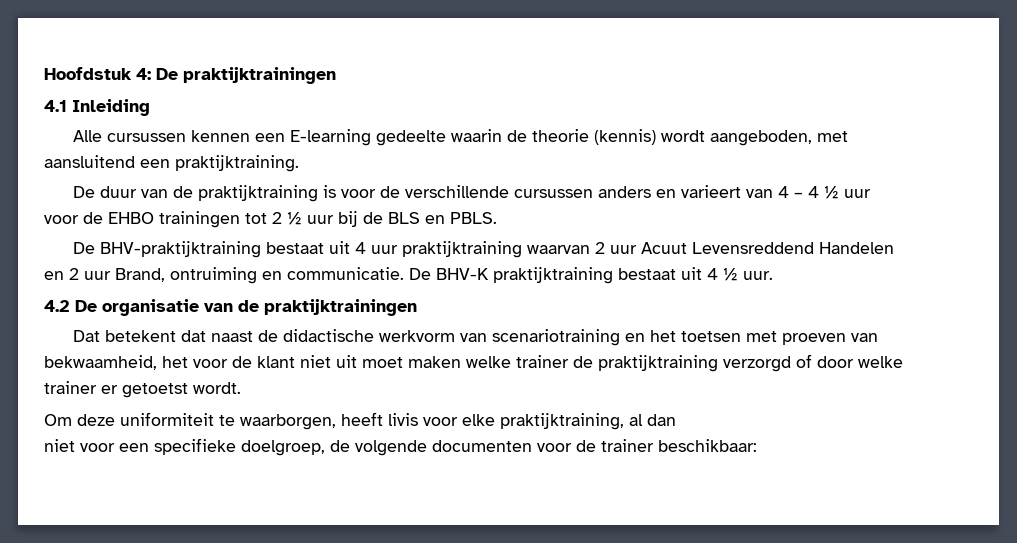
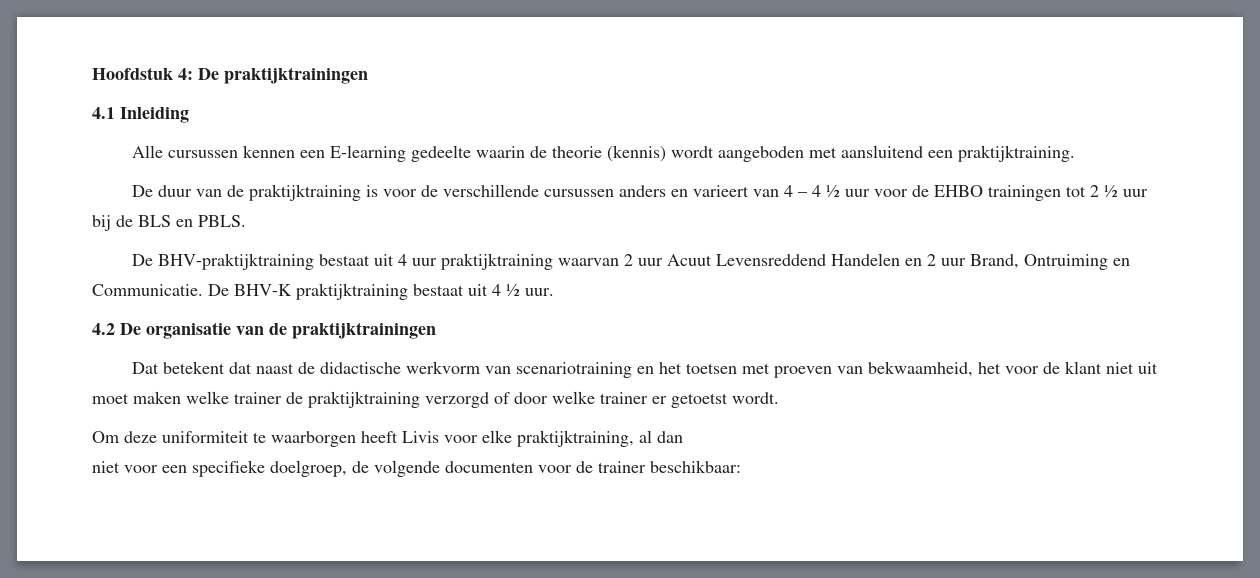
[710,130,813,146] aangeboden, -> [717,146,804,162] aangeboden
[170,267,404,284] ontruiming en communicatie. -> [1023,254,1130,270] [92,284,203,296] Ontruiming en Communicatie.
[240,412,418,430] waarborgen, heeft livis -> [271,431,439,447] waarborgen heeft Livis

